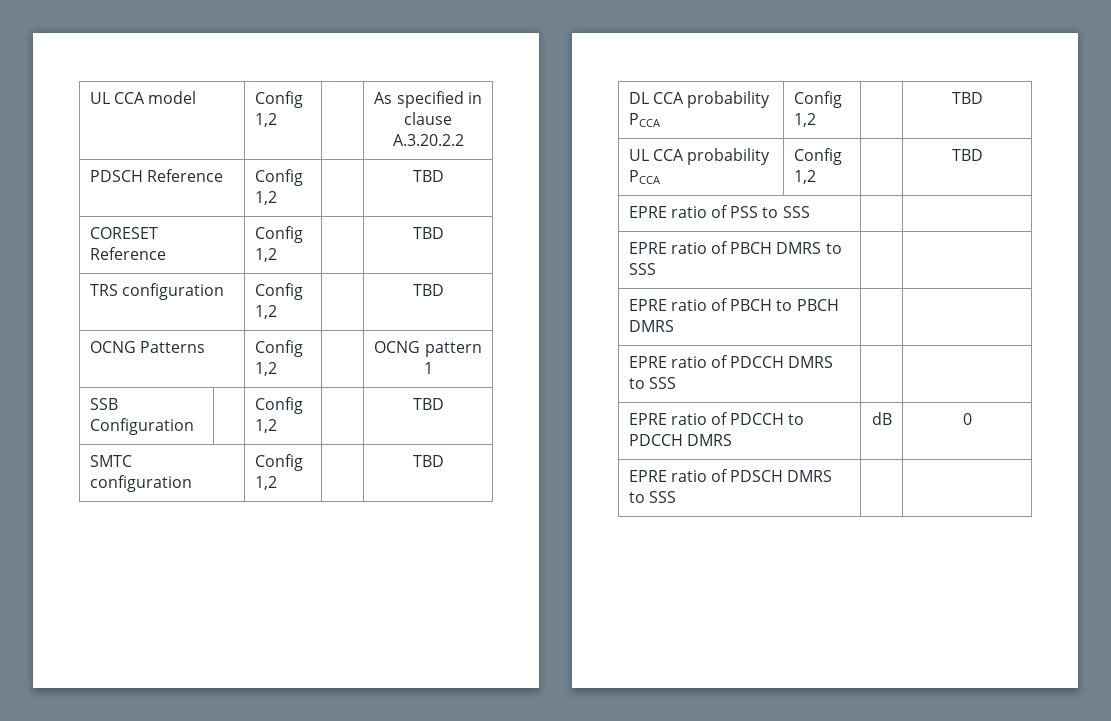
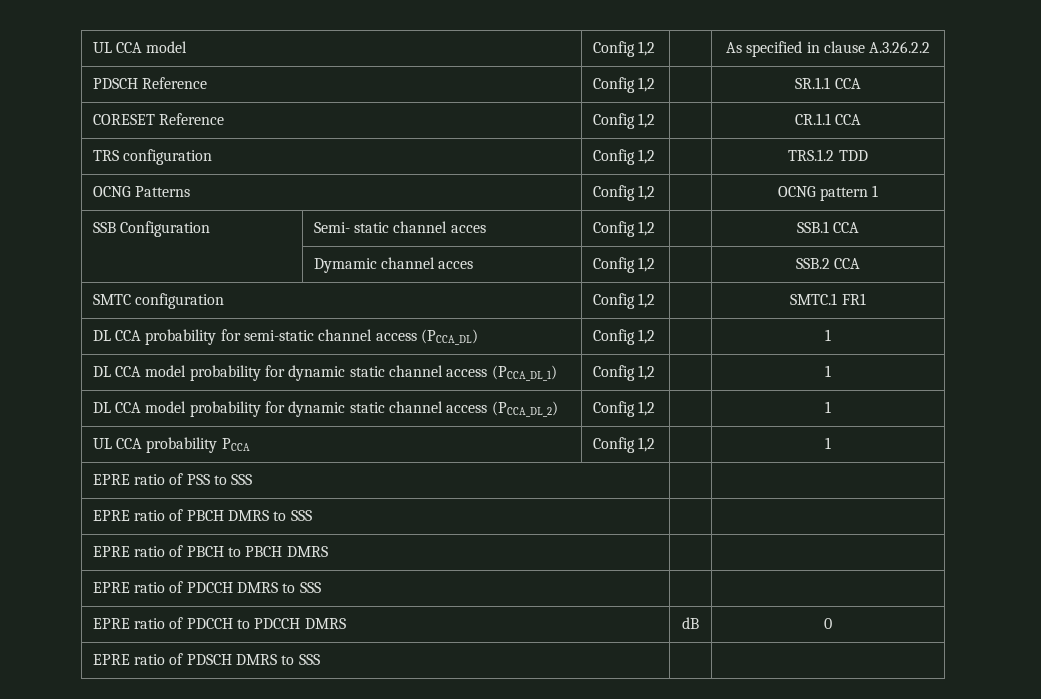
[392,134,464,146] A.3.20.2.2 -> [869,41,931,53] A.3.26.2.2
[412,170,444,182] TBD -> [795,77,861,89] SR.1.1 CCA
[412,227,444,239] TBD -> [794,113,862,125] CR.1.1 CCA
[412,284,444,296] TBD -> [788,149,868,161] TRS.1.2 TDD
[254,397,303,414] [254,419,277,433] [412,398,444,410] | Config 1,2 | | TBD -> [313,221,486,233] [592,221,656,237] [796,221,860,233] [313,257,474,273] [592,257,656,273] [795,258,861,269] Semi- static channel acces | Config 1,2 | | SSB.1 CCA // | Dymamic channel acces | Config 1,2 | | SSB.2 CCA
[412,455,444,467] TBD -> [790,293,866,305] SMTC.1 FR1
[628,113,660,127] [793,91,842,108] [793,113,816,127] [951,92,983,104] PCCA | Config 1,2 | | TBD -> [220,329,478,345] [592,329,656,345] [825,329,831,341] [92,365,557,381] [592,365,656,381] [825,365,831,377] [92,401,558,417] [592,401,656,417] [825,401,831,413] for semi-static channel access (PCCA_DL) | Config 1,2 | | 1 // DL CCA model probability for dynamic static channel access (PCCA_DL_1) | Config 1,2 | | 1 // DL CCA model probability for dynamic static channel access (PCCA_DL_2) | Config 1,2 | | 1
[951,149,983,161] TBD -> [825,437,831,449] 1

